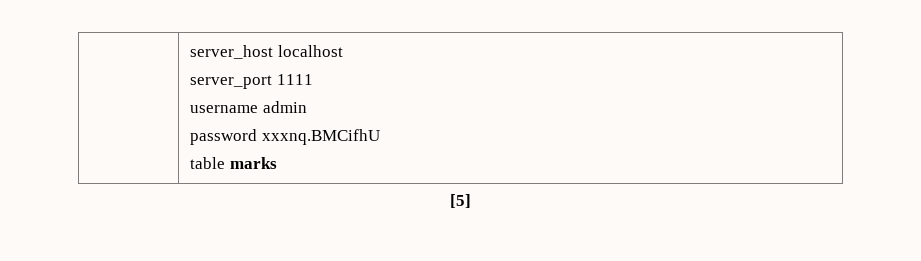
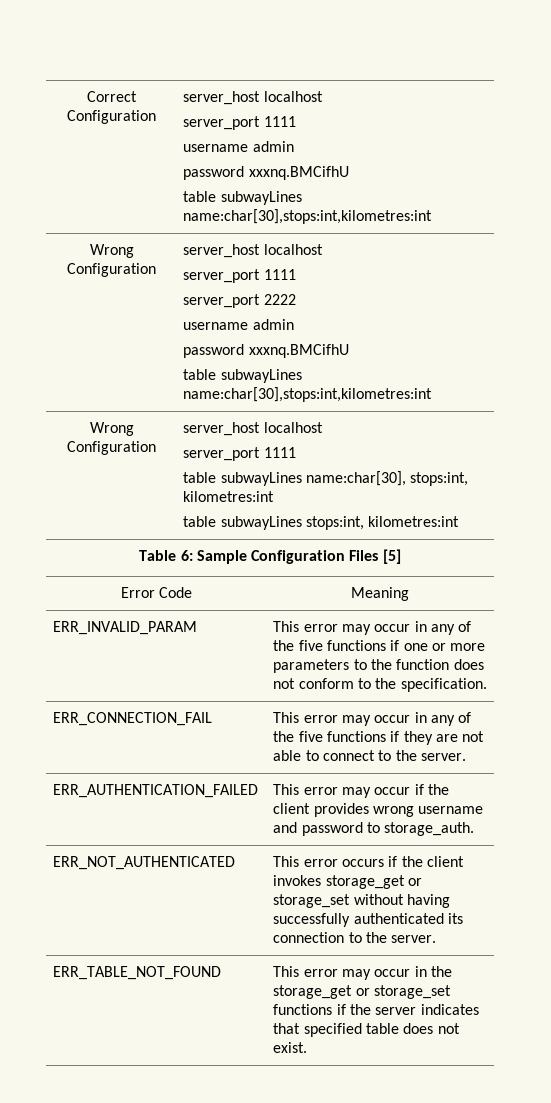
(190, 52) none -> [87,91,137,102] [67,110,156,124] Correct Configuration
[229,157,277,169] [450,194,471,208] marks // [5] -> [220,191,302,205] [183,209,433,224] [89,244,134,258] [67,263,156,277] [183,244,323,258] [183,269,296,283] [183,294,296,308] [183,319,294,330] [183,344,349,358] [183,369,302,383] [183,387,433,402] [89,422,134,436] [67,441,156,455] [183,422,323,436] [183,447,296,461] [183,471,469,486] [183,491,275,502] [183,516,460,530] [139,549,401,564] [120,587,193,598] [351,587,409,601] [53,621,198,635] [273,621,472,635] [273,640,486,651] [273,659,484,673] [273,678,487,692] [53,712,213,726] [273,712,472,726] [273,731,485,745] [273,750,466,761] [53,784,259,798] [273,784,449,798] [273,803,484,817] [273,822,475,836] [53,856,236,870] [273,856,464,867] [273,875,422,889] [273,894,450,908] [273,913,463,927] [273,932,437,943] [53,966,222,980] [273,966,452,980] [273,985,451,999] [273,1004,479,1015] [273,1023,460,1037] [273,1042,308,1053] subwayLines name:char[30],stops:int,kilometres:int // Wrong Configuration | server_host localhost // server_port 1111 // server_port 2222 // username admin // password xxxnq.BMCifhU // table subwayLines name:char[30],stops:int,kilometres:int // Wrong Configuration | server_host localhost // server_port 1111 // table subwayLines name:char[30], stops:int, kilometres:int // table subwayLines stops:int, kilometres:int // Table 6: Sample Configuration Files [5] // Error Code | Meaning // ERR_INVALID_PARAM | This error may occur in any of the five functions if one or more parameters to the function does not conform to the specification. // ERR_CONNECTION_FAIL | This error may occur in any of the five functions if they are not able to connect to the server. // ERR_AUTHENTICATION_FAILED | This error may occur if the client provides wrong username and password to storage_auth. // ERR_NOT_AUTHENTICATED | This error occurs if the client invokes storage_get or storage_set without having successfully authenticated its connection to the server. // ERR_TABLE_NOT_FOUND | This error may occur in the storage_get or storage_set functions if the server indicates that specified table does not exist.

